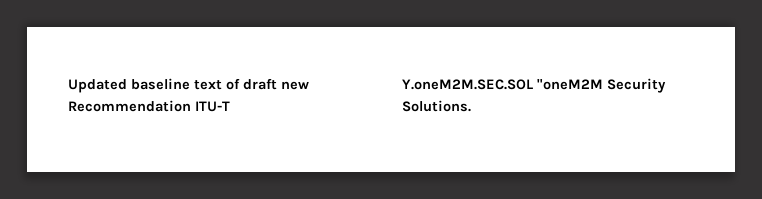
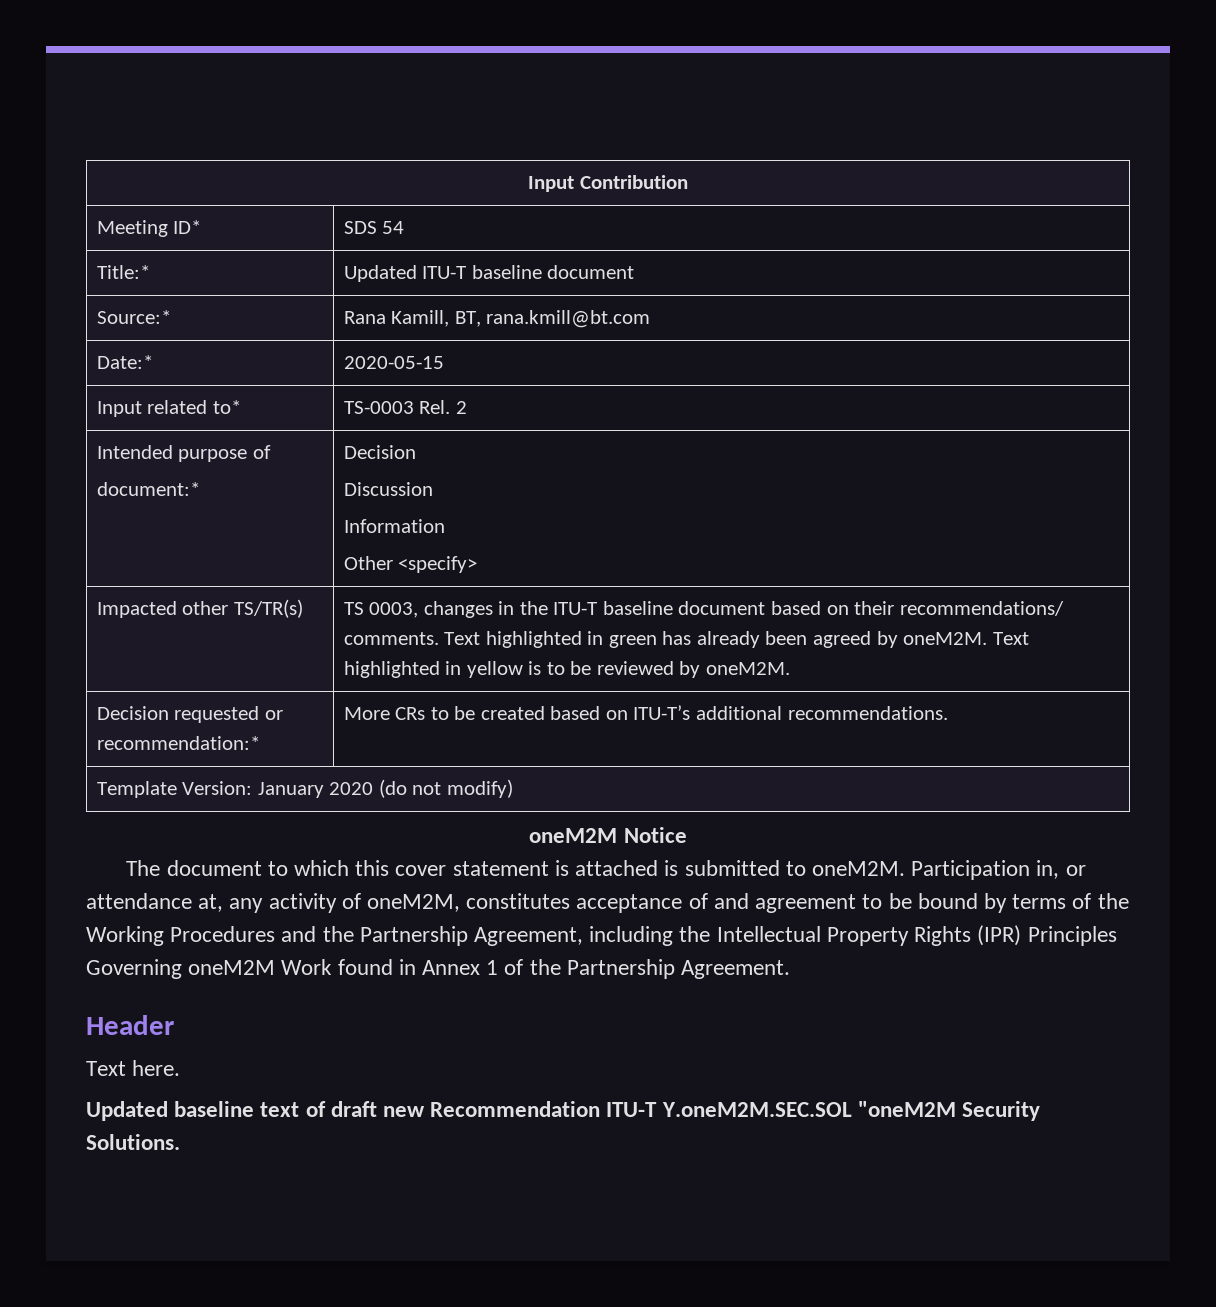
(68, 86) none -> [528,175,688,192] [96,220,202,237] [343,221,405,234] [96,265,150,279] [343,265,635,282] [96,310,171,324] [343,310,651,328] [96,355,153,369] [343,356,444,369] [96,400,241,417] [343,400,467,414] [96,445,271,462] [96,482,200,496] [343,445,416,459] [343,482,433,496] [343,519,445,533] [343,556,478,573] [96,599,303,618] [343,601,1064,618] [343,631,1029,648] [343,661,790,678] [96,706,283,723] [96,736,260,750] [343,705,948,720] [96,779,513,798] [529,827,687,843] [126,860,1086,880] [86,893,1129,913] [86,925,1117,946] [86,959,791,979] [86,1015,174,1035] [86,1060,181,1076] Input Contribution // Meeting ID* | SDS 54 // Title:* | Updated ITU-T baseline document // Source:* | Rana Kamill, BT, rana.kmill@bt.com // Date:* | 2020-05-15 // Input related to* | TS-0003 Rel. 2 // Intended purpose of // document:* | Decision // Discussion // Information // Other <specify> // Impacted other TS/TR(s) | TS 0003, changes in the ITU-T baseline document based on their recommendations/ comments. Text highlighted in green has already been agreed by oneM2M. Text highlighted in yellow is to be reviewed by oneM2M. // Decision requested or recommendation:* | More CRs to be created based on ITU-T’s additional recommendations. // Template Version: January 2020 (do not modify) // oneM2M Notice // The document to which this cover statement is attached is submitted to oneM2M. Participation in, or attendance at, any activity of oneM2M, constitutes acceptance of and agreement to be bound by terms of the Working Procedures and the Partnership Agreement, including the Intellectual Property Rights (IPR) Principles Governing oneM2M Work found in Annex 1 of the Partnership Agreement. // Header // Text here. //

